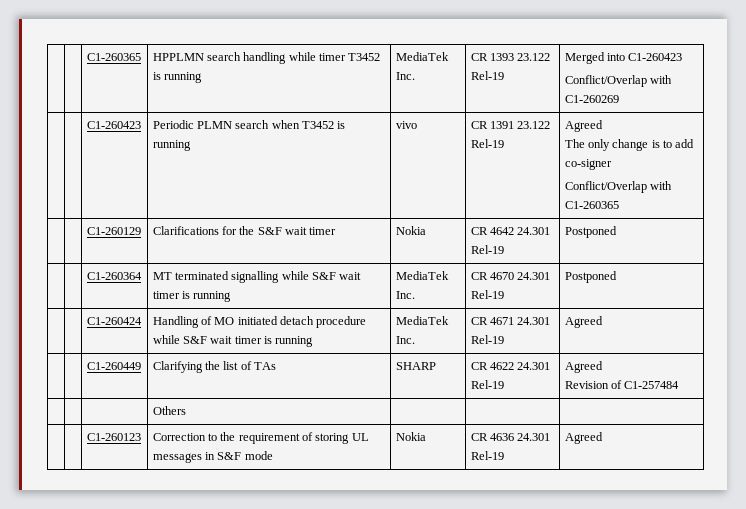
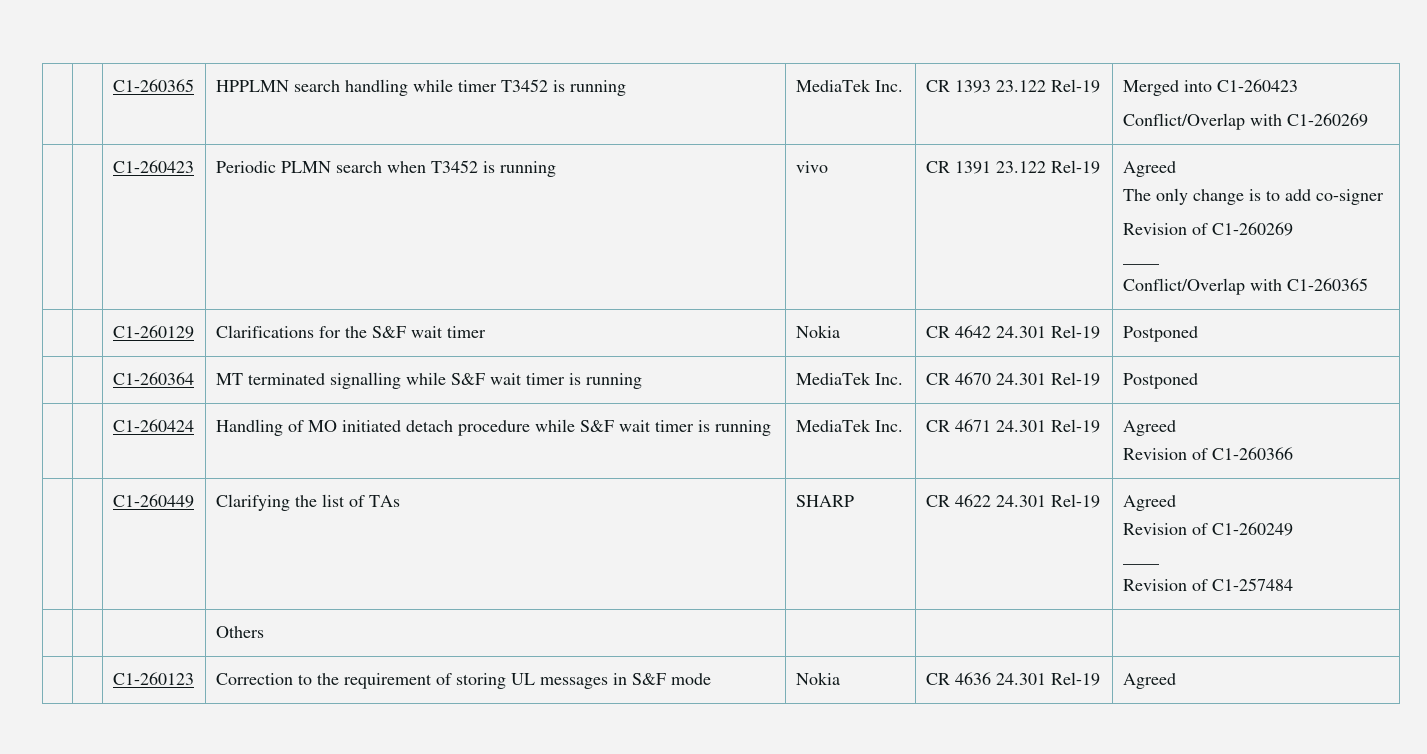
(612, 164) none -> [1122,222,1293,236] [1122,263,1159,265] // Revision of C1-260269 // ____
(603, 322) none -> [1122,447,1293,460] // Revision of C1-260366
(603, 367) none -> [1122,522,1293,536] [1122,563,1159,565] // Revision of C1-260249 // ____

